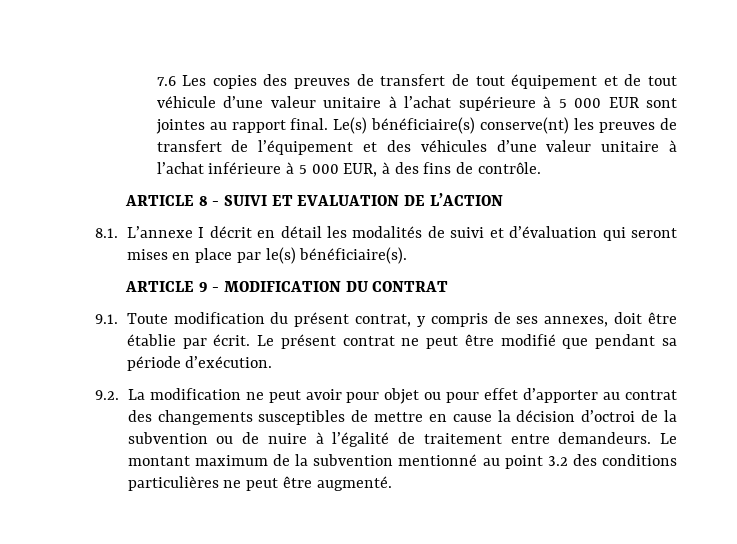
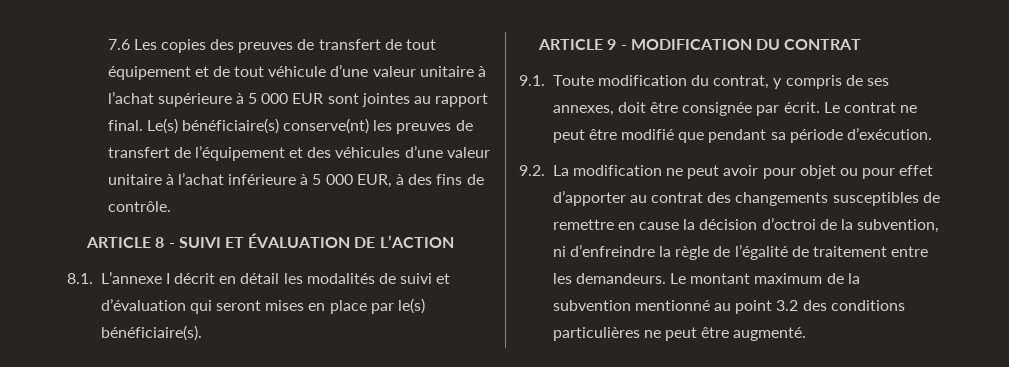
[297,195,400,206] EVALUATION -> [248,233,351,248] ÉVALUATION
[294,312,350,327] présent -> (710, 80) none
[126,334,176,346] établie -> [682,102,753,116] consignée
[280,334,336,349] présent -> (840, 107) none
[374,412,424,422] mettre -> [552,219,614,230] remettre
[127,432,324,444] subvention ou de nuire à -> [857,219,940,233] [552,244,731,260] subvention, ni d’enfreindre la règle de
(550, 439) none -> [552,273,572,284] les

